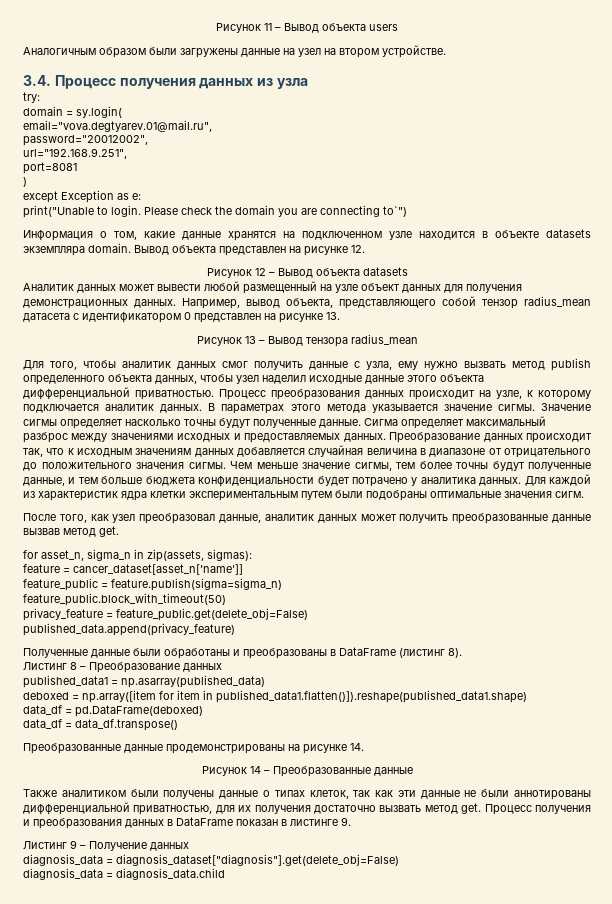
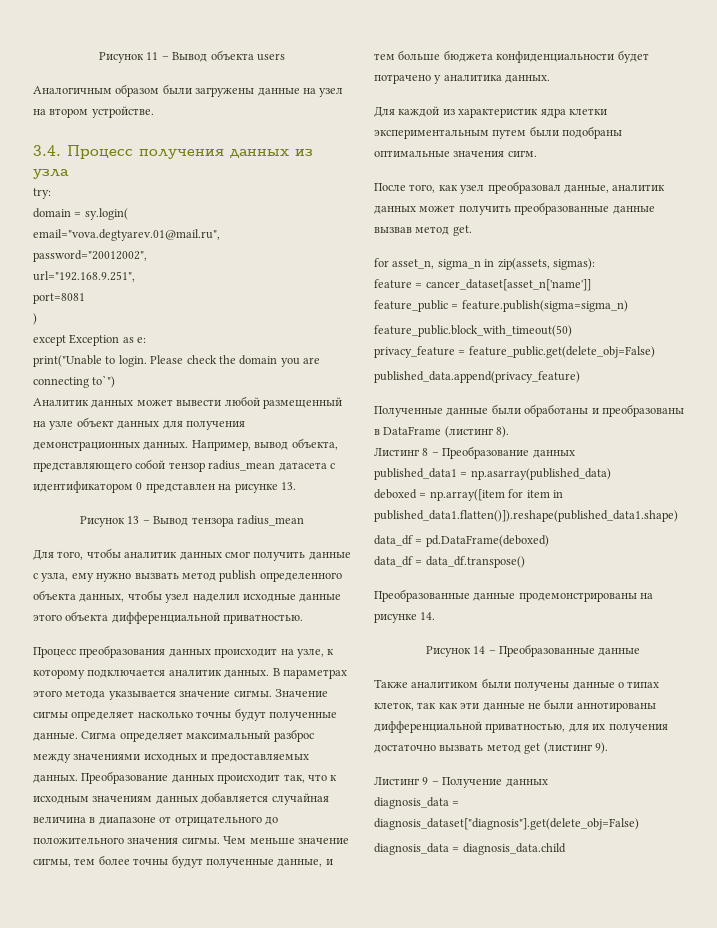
[23,229,591,241] [23,243,365,256] [206,267,408,278] // Информация о том, какие данные хранятся на подключенном узле находится в объекте datasets экземпляра domain. Вывод объекта представлен на рисунке 12. // Рисунок 12 – Вывод объекта datasets -> (116, 381) none
(214, 395) none -> (304, 619) //
(522, 481) none -> (551, 79) //
[461,803,591,815] [23,817,351,829] get. Процесс получения и преобразования данных в DataFrame показан в листинге 9. -> [524,742,608,754] get (листинг 9).

